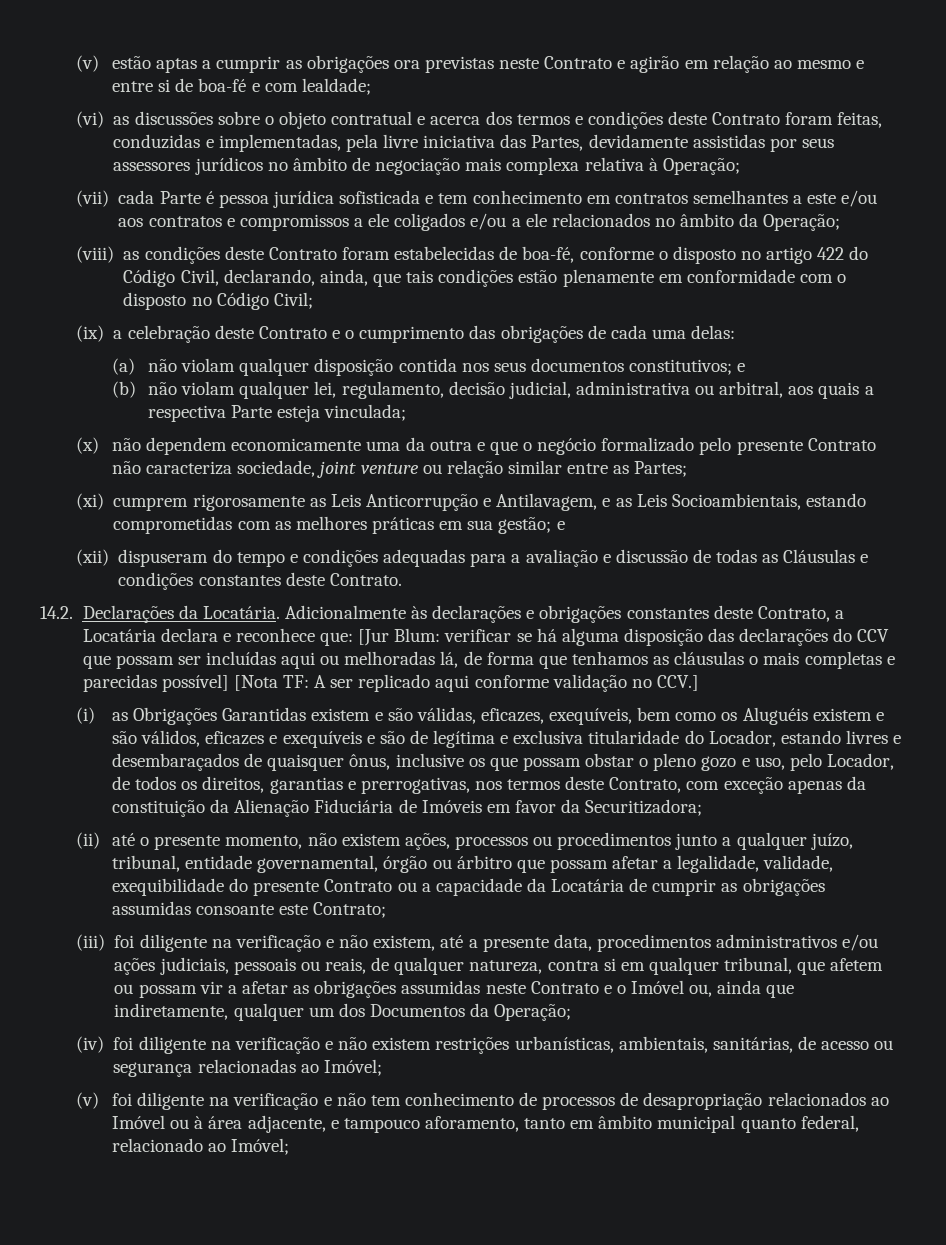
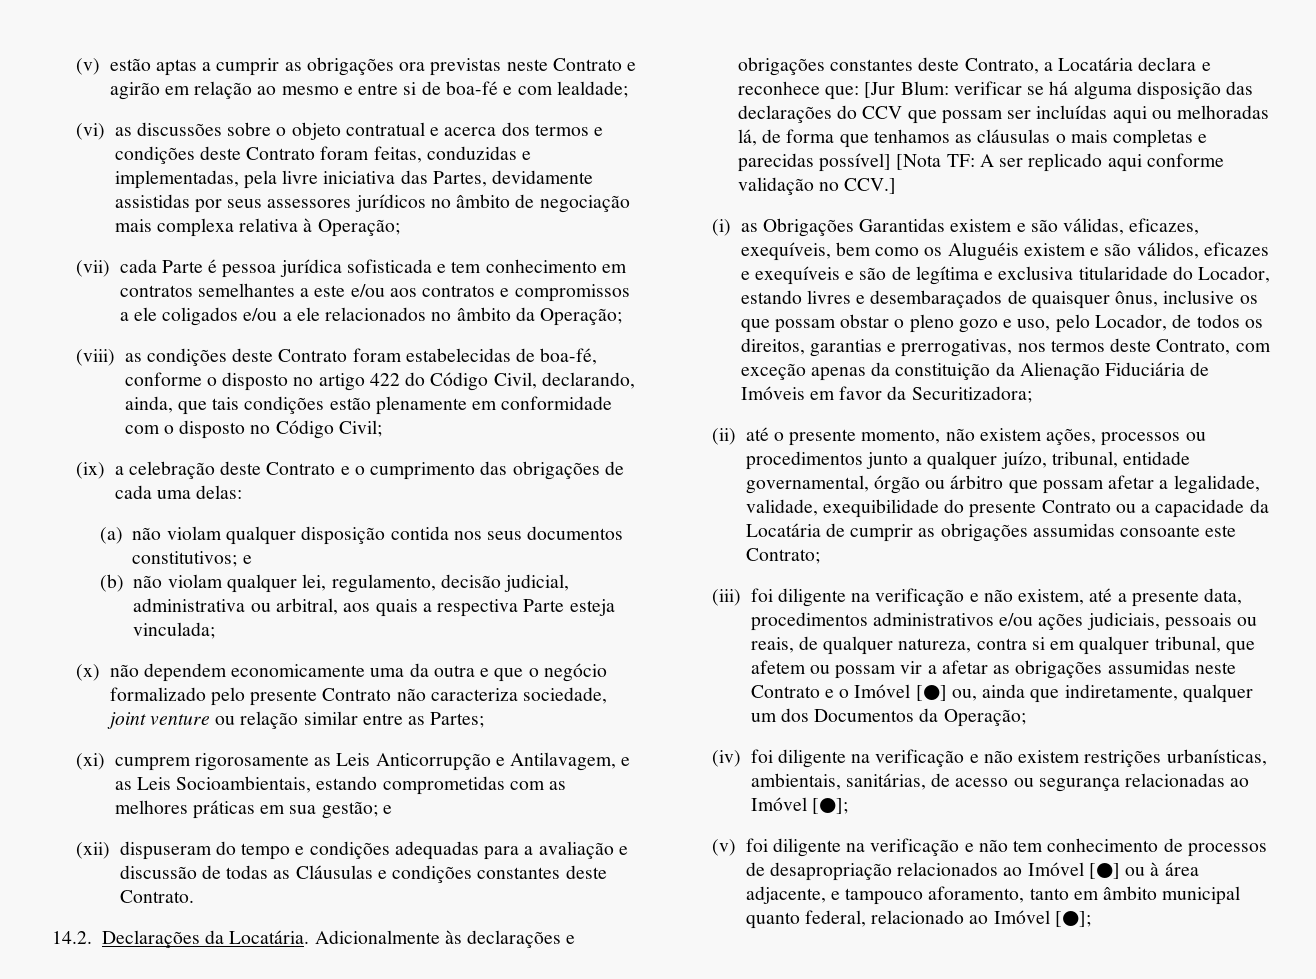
(685, 987) none -> [915,685,947,701] [●]
[323,1059,382,1076] Imóvel; -> [750,797,848,814] Imóvel [●];
(165, 1122) none -> [1088,863,1120,879] [●]
[231,1138,290,1155] Imóvel; -> [993,910,1091,927] Imóvel [●];

